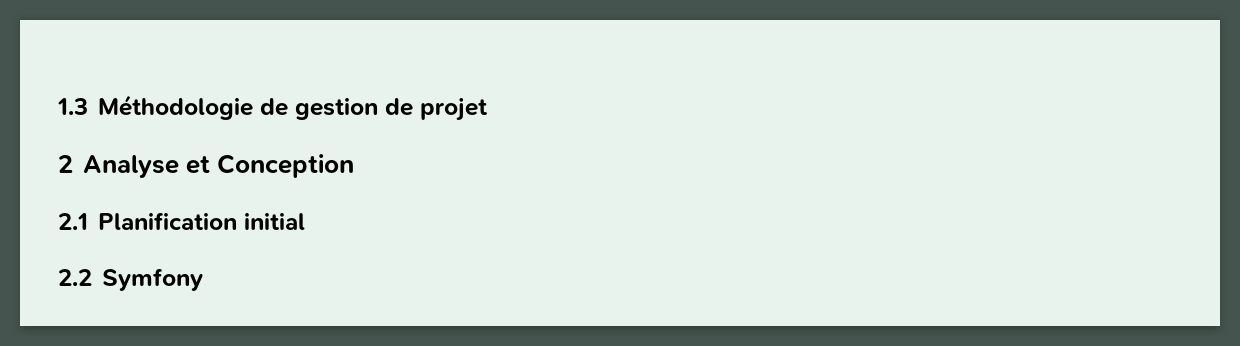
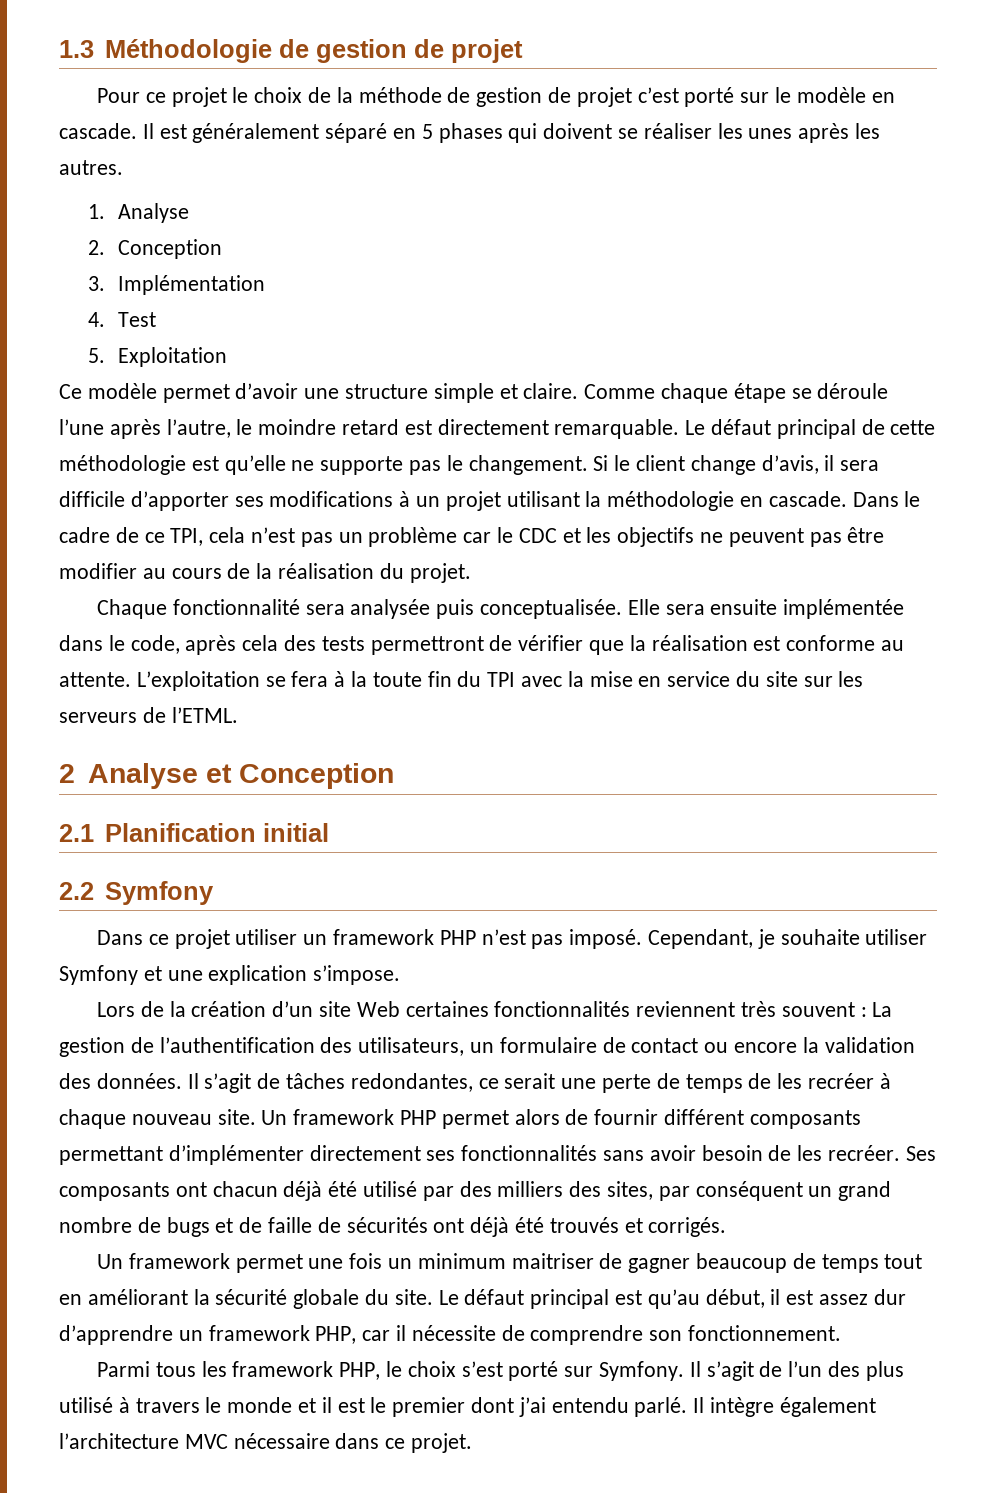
(489, 109) none -> [96,87,895,107] [59,123,881,143] [59,160,123,175] [88,203,189,223] [88,239,222,259] [88,275,265,295] [88,312,156,327] [88,347,227,367] [59,383,889,403] [59,419,936,439] [59,455,880,475] [59,491,921,511] [59,527,885,547] [59,563,471,583] [96,599,905,619] [59,635,905,655] [59,671,864,691] [59,707,238,723] // Pour ce projet le choix de la méthode de gestion de projet c’est porté sur le modèle en cascade. Il est généralement séparé en 5 phases qui doivent se réaliser les unes après les autres. // 1. Analyse // 2. Conception // 3. Implémentation // 4. Test // 5. Exploitation // Ce modèle permet d’avoir une structure simple et claire. Comme chaque étape se déroule l’une après l’autre, le moindre retard est directement remarquable. Le défaut principal de cette méthodologie est qu’elle ne supporte pas le changement. Si le client change d’avis, il sera difficile d’apporter ses modifications à un projet utilisant la méthodologie en cascade. Dans le cadre de ce TPI, cela n’est pas un problème car le CDC et les objectifs ne peuvent pas être modifier au cours de la réalisation du projet. // Chaque fonctionnalité sera analysée puis conceptualisée. Elle sera ensuite implémentée dans le code, après cela des tests permettront de vérifier que la réalisation est conforme au attente. L’exploitation se fera à la toute fin du TPI avec la mise en service du site sur les serveurs de l’ETML.
(204, 279) none -> [96,929,928,949] [59,965,401,985] [96,1001,893,1017] [59,1037,915,1057] [59,1073,891,1093] [59,1109,861,1129] [59,1145,936,1165] [59,1181,892,1201] [59,1217,727,1237] [96,1253,923,1273] [59,1289,906,1309] [59,1325,842,1345] [96,1361,904,1381] [59,1397,876,1417] [59,1433,473,1453] // Dans ce projet utiliser un framework PHP n’est pas imposé. Cependant, je souhaite utiliser Symfony et une explication s’impose. // Lors de la création d’un site Web certaines fonctionnalités reviennent très souvent : La gestion de l’authentification des utilisateurs, un formulaire de contact ou encore la validation des données. Il s’agit de tâches redondantes, ce serait une perte de temps de les recréer à chaque nouveau site. Un framework PHP permet alors de fournir différent composants permettant d’implémenter directement ses fonctionnalités sans avoir besoin de les recréer. Ses composants ont chacun déjà été utilisé par des milliers des sites, par conséquent un grand nombre de bugs et de faille de sécurités ont déjà été trouvés et corrigés. // Un framework permet une fois un minimum maitriser de gagner beaucoup de temps tout en améliorant la sécurité globale du site. Le défaut principal est qu’au début, il est assez dur d’apprendre un framework PHP, car il nécessite de comprendre son fonctionnement. // Parmi tous les framework PHP, le choix s’est porté sur Symfony. Il s’agit de l’un des plus utilisé à travers le monde et il est le premier dont j’ai entendu parlé. Il intègre également l’architecture MVC nécessaire dans ce projet.

